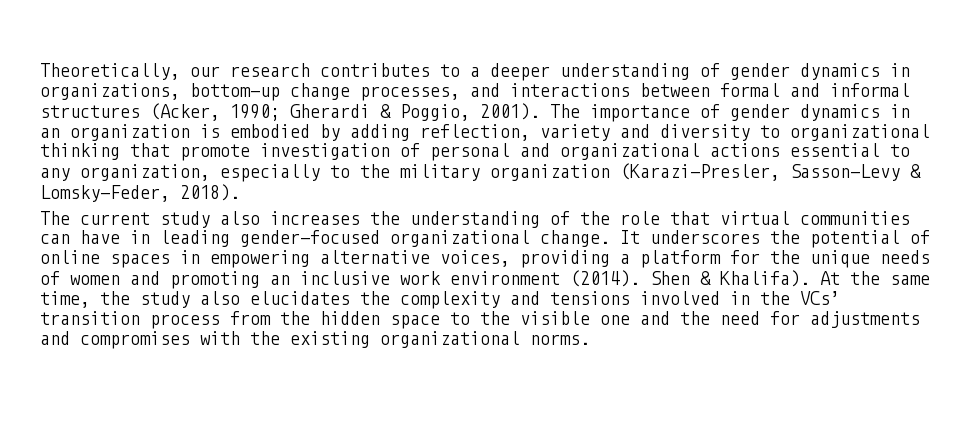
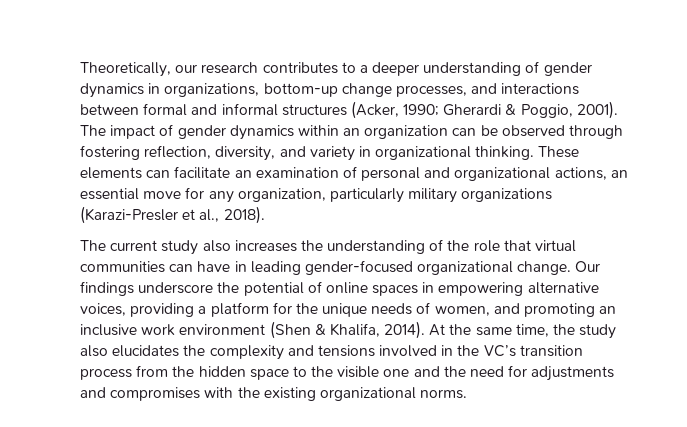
[590,104,910,122] importance of gender dynamics in -> [110,124,339,140] impact of gender dynamics within
[200,124,930,141] [40,143,910,161] [40,163,921,182] [40,185,170,202] is embodied by adding reflection, variety and diversity to organizational thinking that promote investigation of personal and organizational actions essential to any organization, especially to the military organization (Karazi-Presler, Sasson-Levy & Lomsky-Feder, -> [452,125,624,139] [80,145,580,161] [80,166,628,181] [80,187,553,203] [80,206,220,224] can be observed through fostering reflection, diversity, and variety in organizational thinking. These elements can facilitate an examination of personal and organizational actions, an essential move for any organization, particularly military organizations (Karazi-Presler et al.,
[620,230,760,244] It underscores -> [575,261,601,272] [80,281,214,296] Our findings underscore
[70,275,120,285] women -> [434,306,490,316] women,
[570,270,810,287] (2014). Shen & Khalifa). -> [269,321,426,339] (Shen & Khalifa, 2014).
[800,291,840,305] VCs’ -> [483,345,516,357] VC’s

